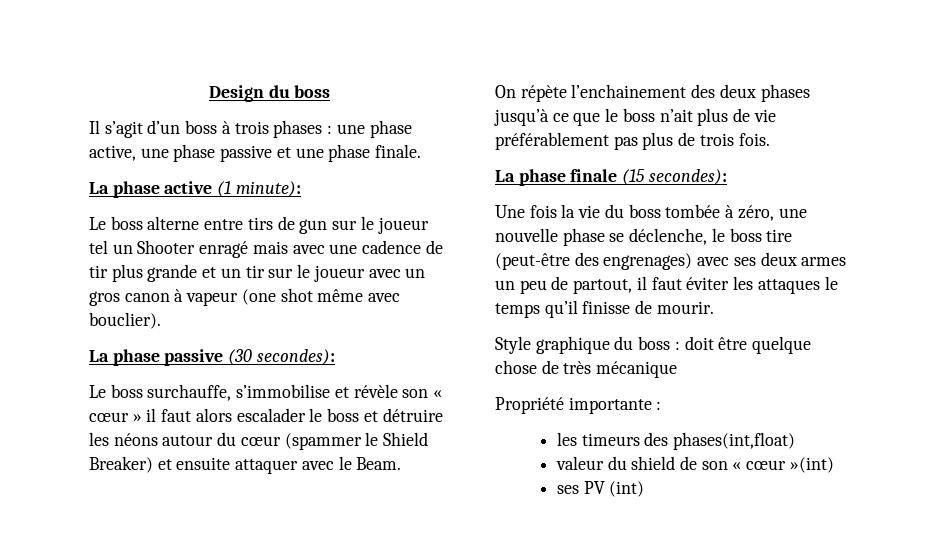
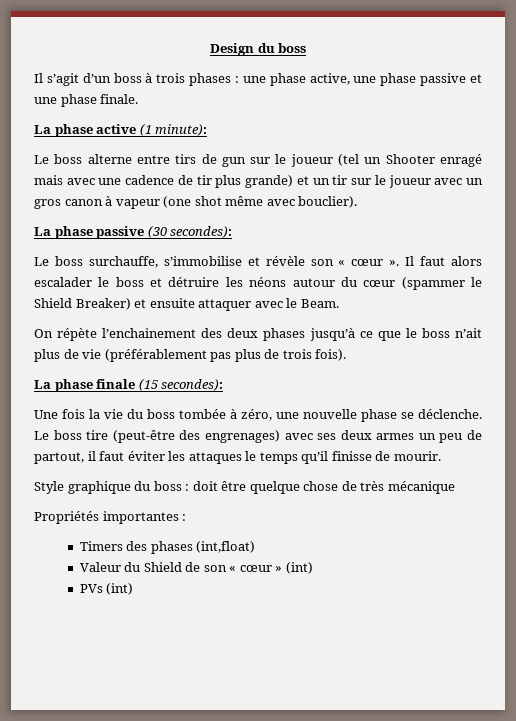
[89,240,108,254] tel -> [338,154,360,166] (tel
[147,264,198,282] grande -> [245,175,294,188] grande)
[132,408,157,422] » il -> [389,256,415,266] ». Il
[495,132,609,150] préférablement -> [104,349,207,362] (préférablement
[738,133,770,146] fois. -> [315,349,347,361] fois).
[629,228,725,245] déclenche, le -> [418,409,482,419] [34,431,49,440] déclenche. Le
[495,397,652,414] Propriété importante -> [34,511,179,524] Propriétés importantes
[556,432,796,450] [555,456,676,470] les timeurs des phases(int,float) // valeur du shield -> [79,541,256,554] [79,562,182,572] Timers des phases (int,float) // Valeur du Shield
[789,457,834,473] [556,481,605,494] »(int) // ses PV -> [275,562,313,574] [79,584,103,593] » (int) // PVs

